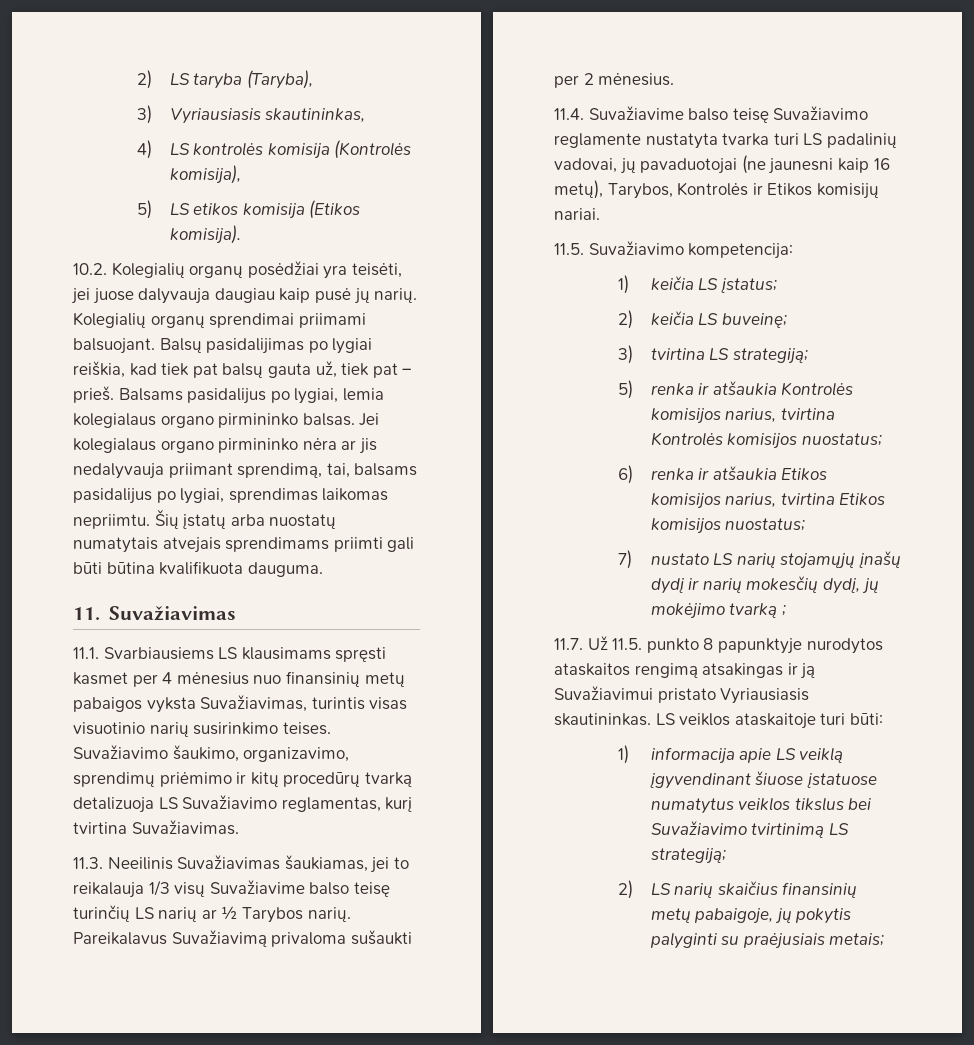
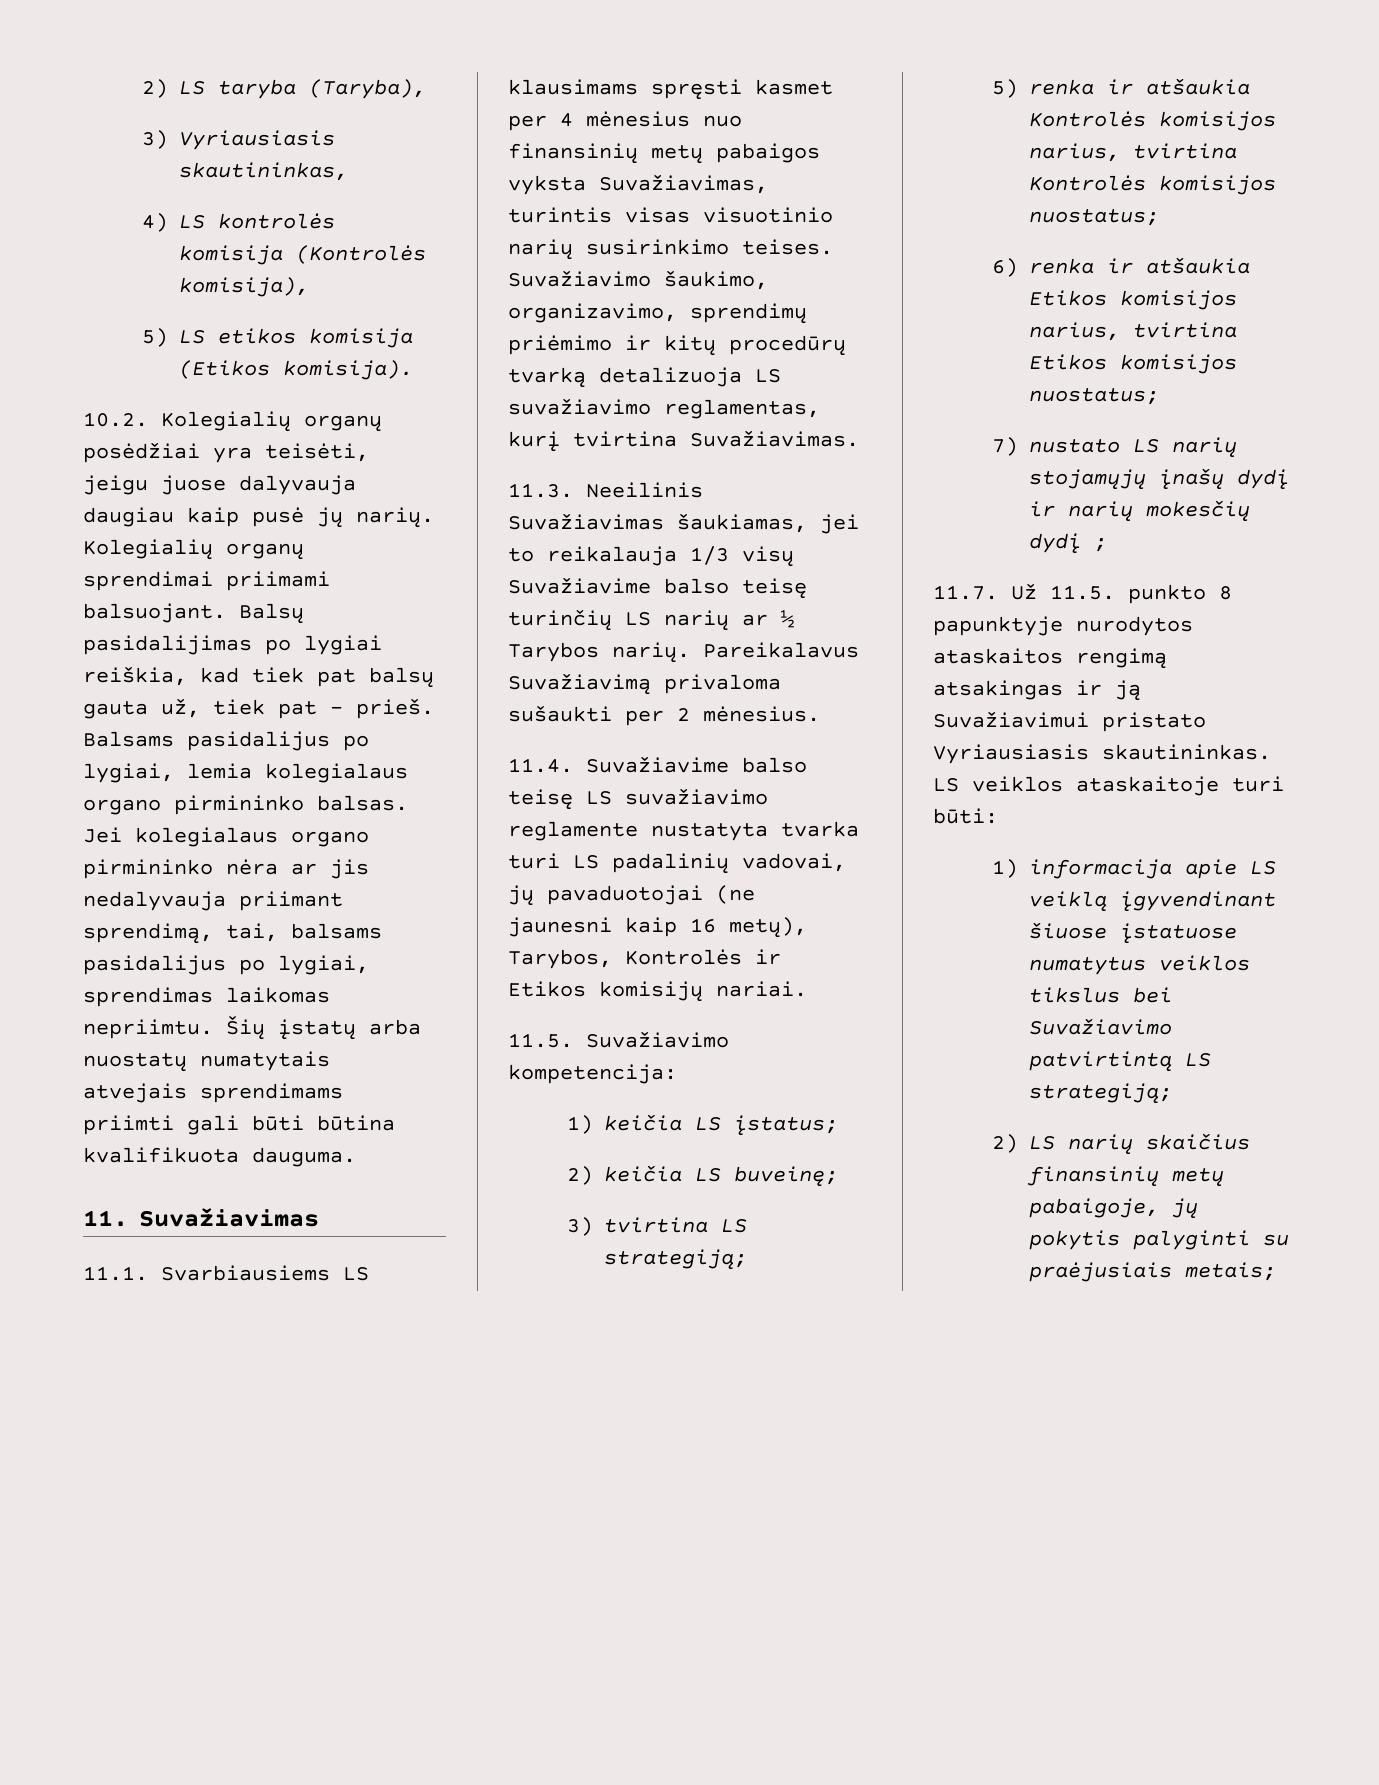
[71,288,90,304] jei -> [83,475,148,495] jeigu
[182,795,278,809] Suvažiavimo -> [508,398,651,415] suvažiavimo
[773,106,869,120] Suvažiavimo -> [586,788,768,805] LS suvažiavimo
[822,578,879,594] [650,603,778,619] dydį, jų mokėjimo tvarką -> [1029,533,1082,554] dydį
[751,823,825,838] tvirtinimą -> [1029,1051,1173,1072] patvirtintą

